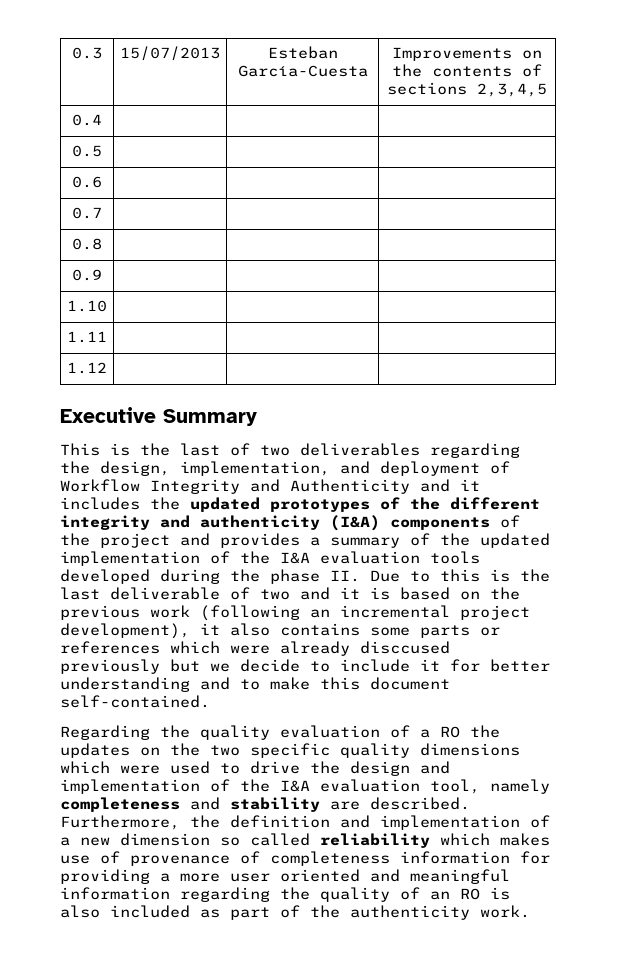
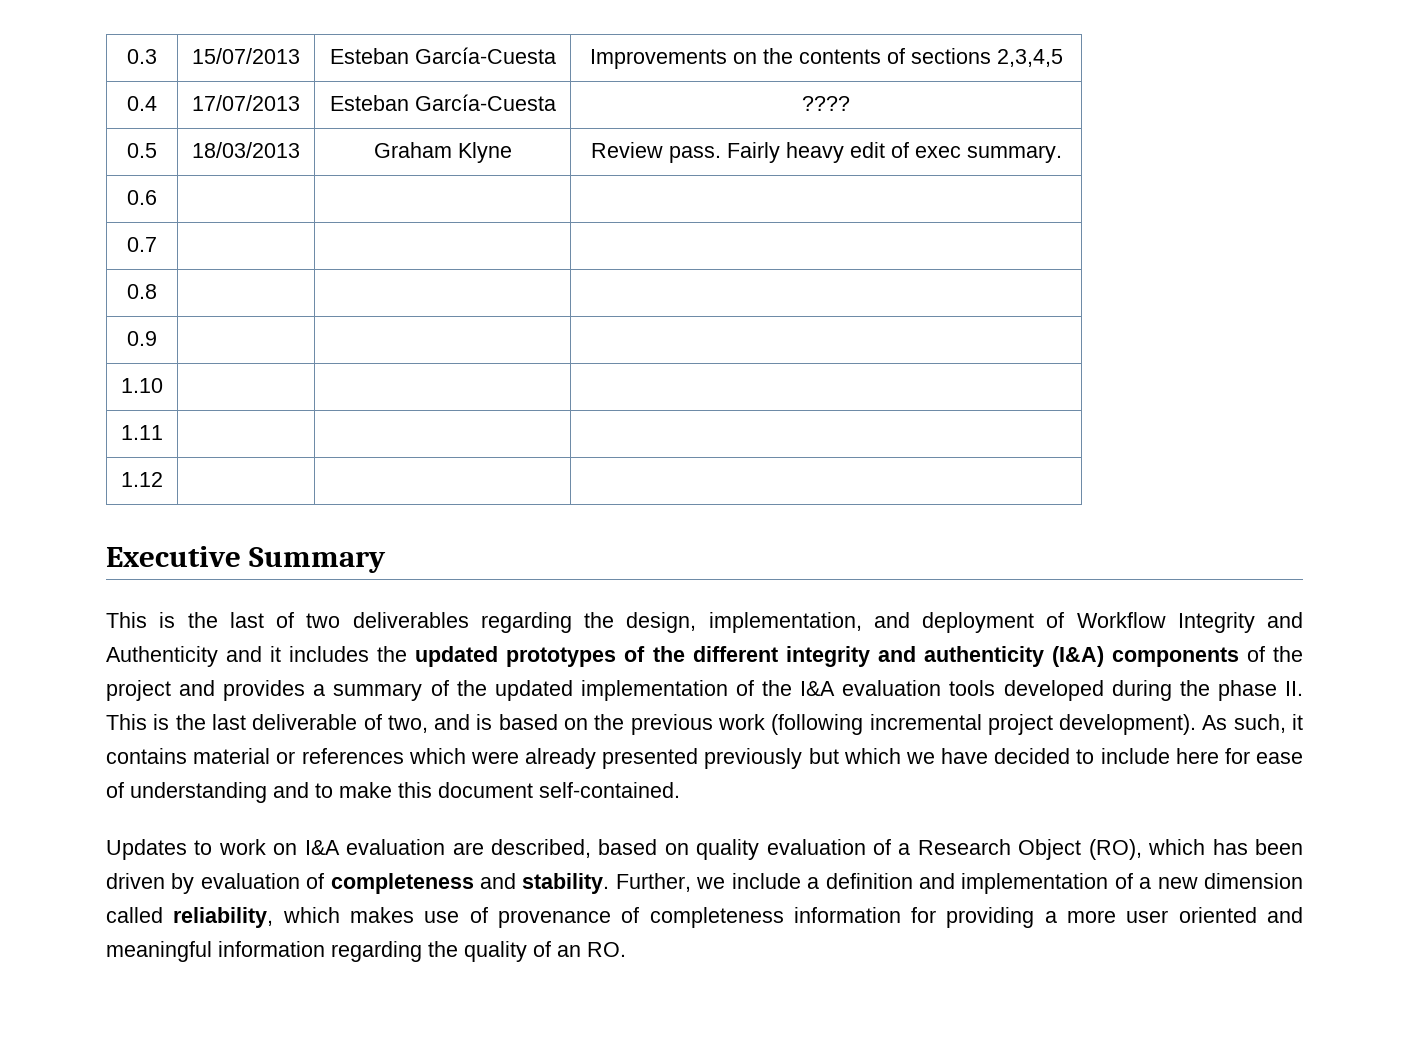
[72,145,102,157] | | // 0.5 | | | -> [192,95,300,111] [329,94,556,111] [802,96,850,111] [127,143,157,158] [192,142,300,158] [373,142,512,163] [590,142,1062,163] 17/07/2013 | Esteban García-Cuesta | ???? // 0.5 | 18/03/2013 | Graham Klyne | Review pass. Fairly heavy edit of exec summary.
[370,569,480,582] Due to this -> [106,714,147,730] This
[260,587,360,600] two and it -> [387,714,471,733] two, and
[310,609,330,618] an -> (864, 724) none
[60,623,470,639] development), it also contains some parts -> [1059,714,1303,735] [106,748,271,764] development). As such, it contains material
[360,641,450,654] disccused -> [602,748,699,769] presented
[210,659,550,672] we decide to include it for better -> [843,748,1303,764] [106,782,124,798] which we have decided to include here for ease of
[60,725,500,740] [60,743,520,758] [60,761,450,776] [60,779,550,794] [60,797,470,812] [60,815,220,830] Regarding the quality evaluation of a RO the updates on the two specific quality dimensions which were used to drive the design and implementation of the I&A evaluation tool, namely completeness and stability are described. Furthermore, the -> [106,839,1304,860] [106,873,820,894] Updates to work on I&A evaluation are described, based on quality evaluation of a Research Object (RO), which has been driven by evaluation of completeness and stability. Further, we include a
[220,833,430,848] so called reliability -> [106,907,274,928] called reliability,
[460,887,510,900] [60,905,530,920] RO is also included as part of the authenticity work. -> [587,942,626,957] RO.

